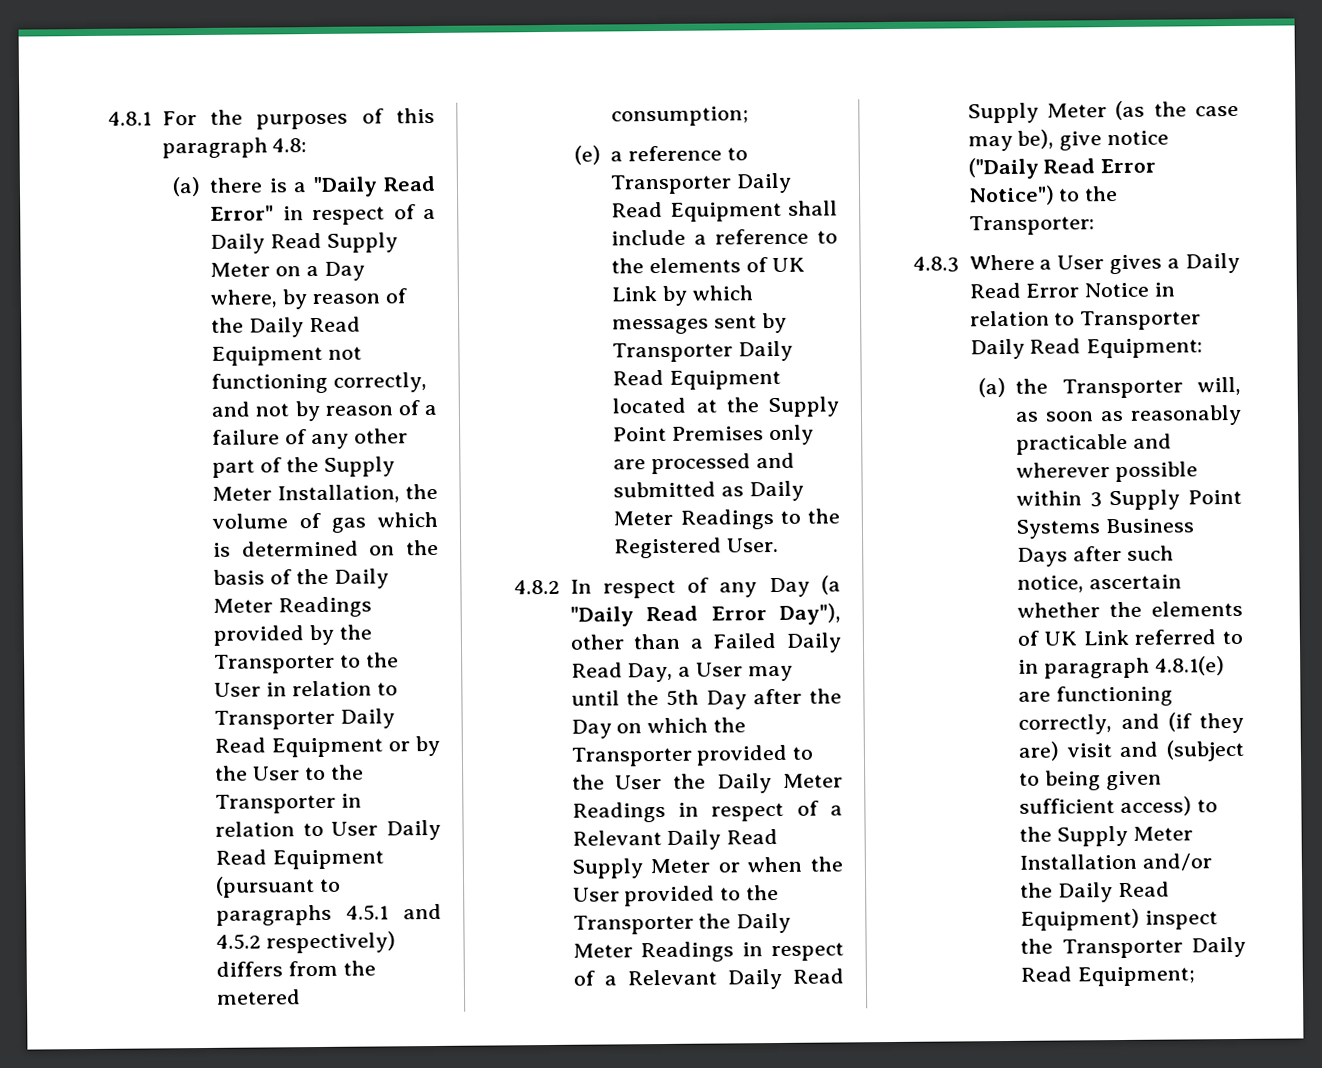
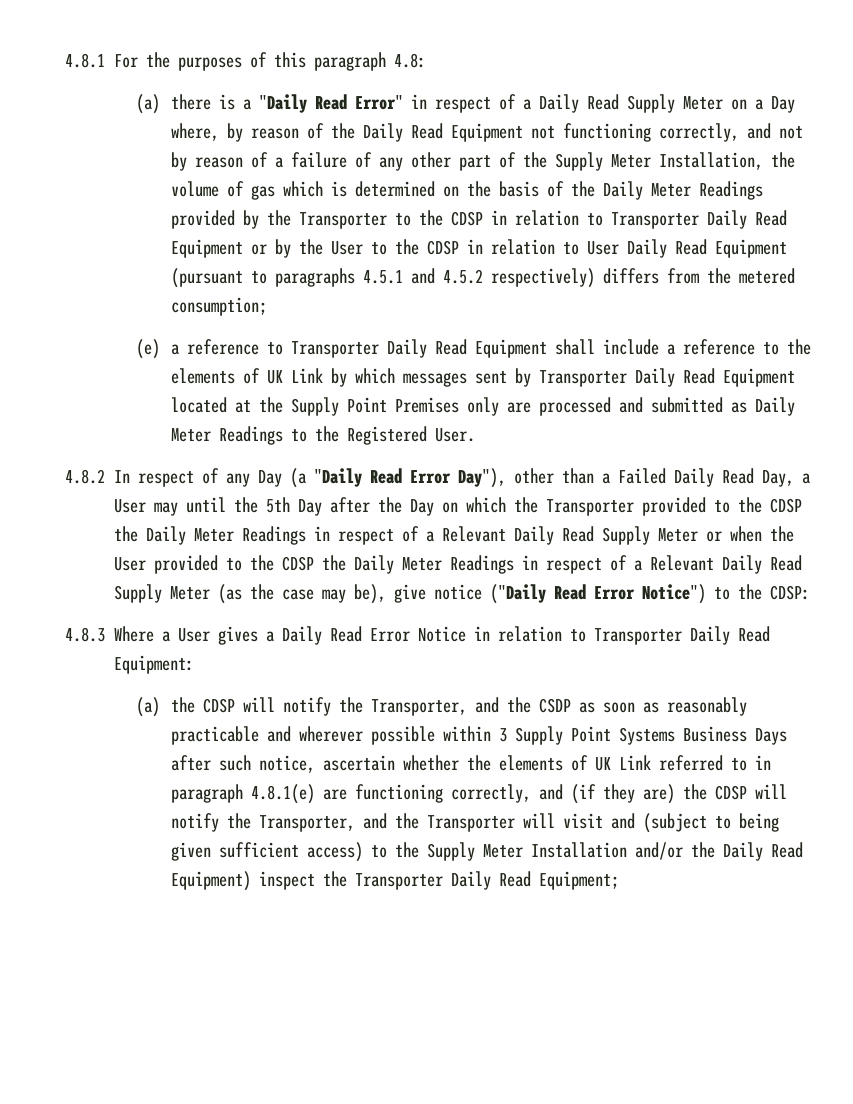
[214,682,262,697] User -> [450,211,483,226] CDSP
[215,793,337,814] Transporter -> [426,240,459,255] CDSP
[615,774,663,790] User -> [770,498,803,513] CDSP
[572,914,694,935] Transporter -> [282,556,315,571] CDSP
[968,215,1095,236] Transporter: -> [770,585,811,600] CDSP:
[1062,376,1241,399] Transporter will, -> [202,697,571,716] CDSP will notify the Transporter, and the CSDP
(1060, 751) none -> [682,784,787,800] [170,813,555,832] the CDSP will notify the Transporter, and the Transporter will

